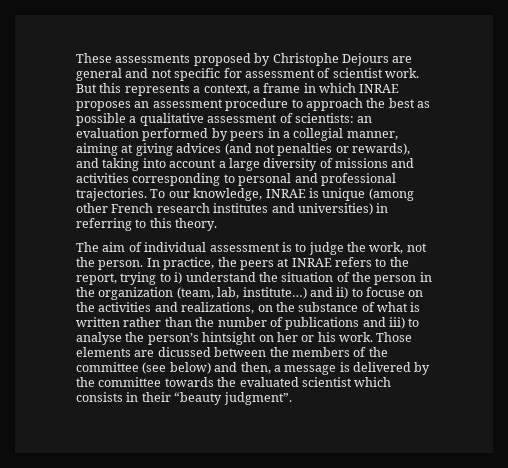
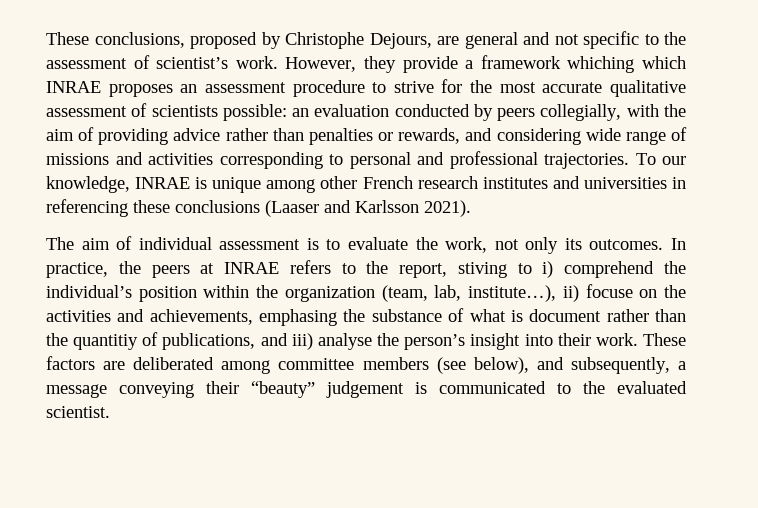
[76,53,191,63] These assessments -> [46,32,185,48] These conclusions,
[341,53,389,66] Dejours -> [369,33,432,49] Dejours,
[223,68,419,78] [76,83,316,96] for assessment of scientist work. But this represents a context, a frame in -> [644,32,686,45] [46,55,635,73] to the assessment of scientist’s work. However, they provide a framework whiching
[305,98,430,111] [76,113,137,126] approach the best as possible a -> [393,79,603,93] strive for the most accurate
[294,113,354,123] scientists: -> [151,104,287,121] scientists possible:
[142,128,209,141] performed -> [394,104,470,117] conducted
[267,128,398,141] [76,143,410,156] [76,158,318,171] in a collegial manner, aiming at giving advices (and not penalties or rewards), and taking into account a large diversity -> [540,104,686,121] [46,127,666,145] collegially, with the aim of providing advice rather than penalties or rewards, and considering wide range
[368,188,414,201] (among -> [266,179,316,193] among
[297,203,389,215] [76,218,218,231] universities) in referring to this theory. -> [583,177,686,189] [46,199,471,217] universities in referencing these conclusions (Laaser and Karlsson 2021).
[308,242,344,255] judge -> [348,237,408,250] evaluate
[76,257,144,270] the person. -> [525,237,664,254] only its outcomes.
[120,272,157,285] trying -> [457,262,507,278] stiving
[185,272,432,285] [76,287,363,300] understand the situation of the person in the organization (team, lab, institute…) and ii) to -> [564,261,686,278] [46,285,579,302] comprehend the individual’s position within the organization (team, lab, institute…), ii)
[181,302,273,314] realizations, on -> [149,309,338,326] achievements, emphasing
[76,317,120,327] written -> [529,309,602,322] document
[217,317,360,330] number of publications -> [73,332,256,350] quantitiy of publications,
[408,318,420,327] to -> (313, 341) none
[202,332,413,345] [76,347,388,357] [76,362,431,375] [76,377,392,387] [76,392,292,405] hintsight on her or his work. Those elements are dicussed between the members of the committee (see below) and then, a message is delivered by the committee towards the evaluated scientist which consists in their “beauty judgment”. -> [470,333,686,350] [46,356,687,374] [46,381,687,398] [46,406,110,418] insight into their work. These factors are deliberated among committee members (see below), and subsequently, a message conveying their “beauty” judgement is communicated to the evaluated scientist.

